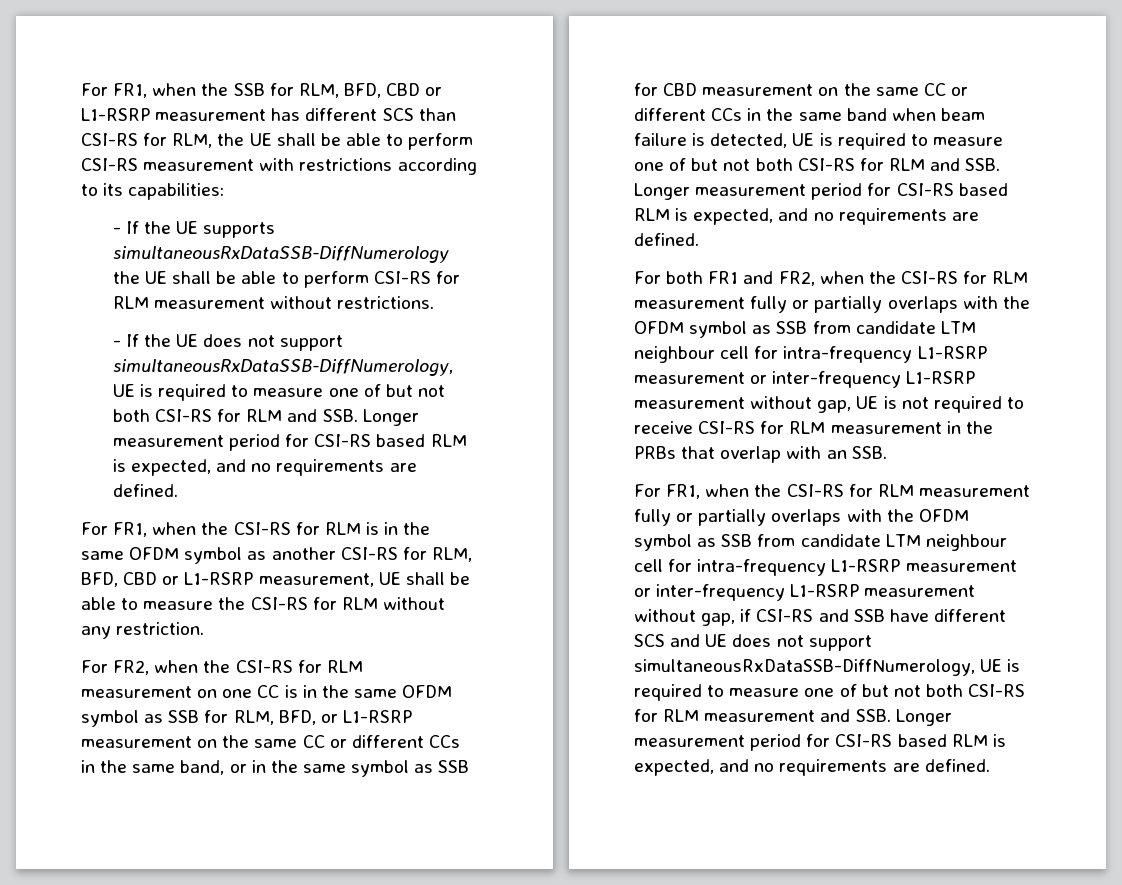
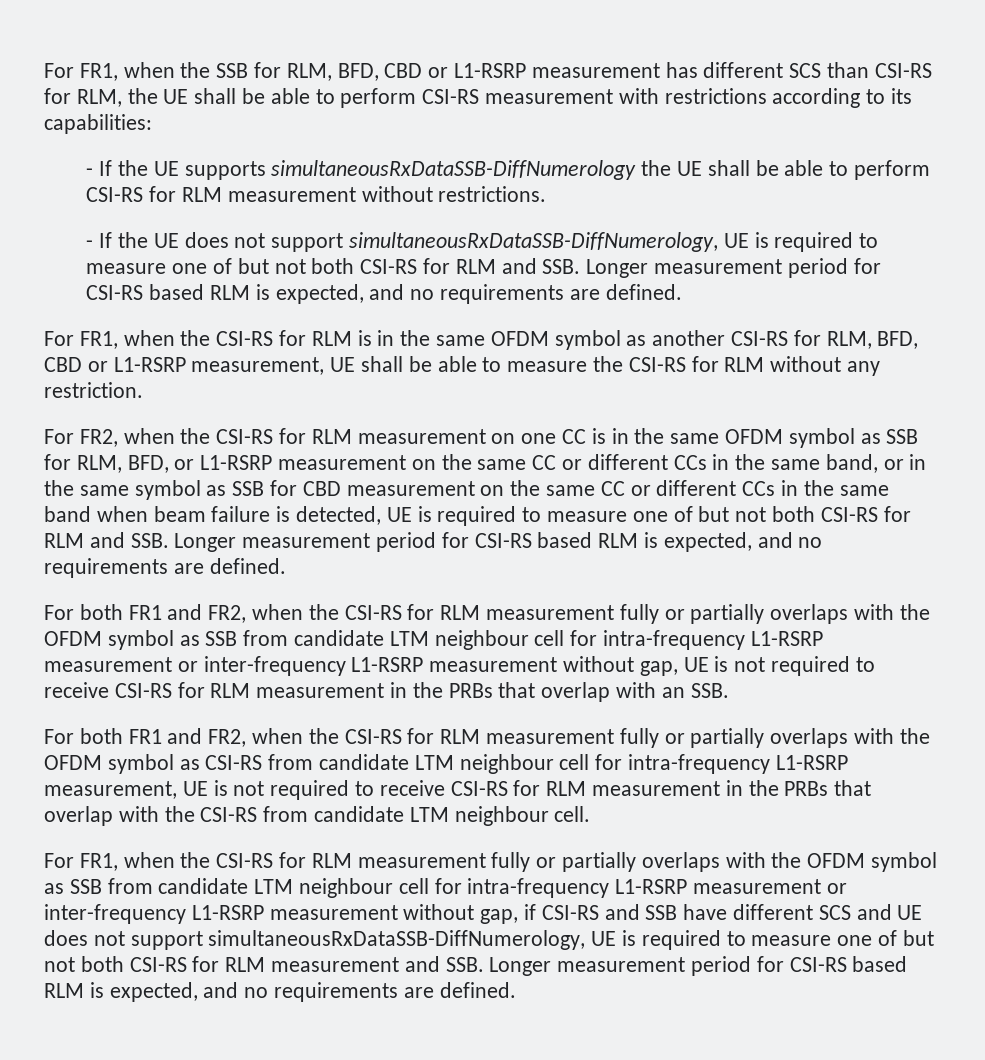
(887, 452) none -> [44,728,930,748] [44,754,848,774] [44,780,872,800] [44,806,591,826] // For both FR1 and FR2, when the CSI-RS for RLM measurement fully or partially overlaps with the OFDM symbol as CSI-RS from candidate LTM neighbour cell for intra-frequency L1-RSRP measurement, UE is not required to receive CSI-RS for RLM measurement in the PRBs that overlap with the CSI-RS from candidate LTM neighbour cell.

